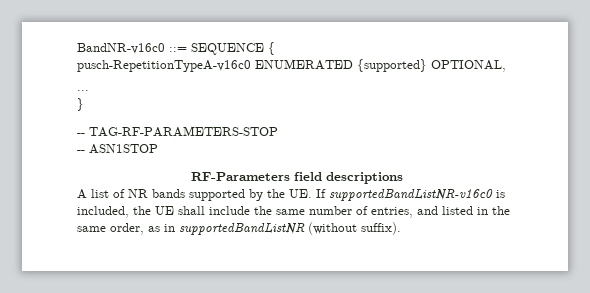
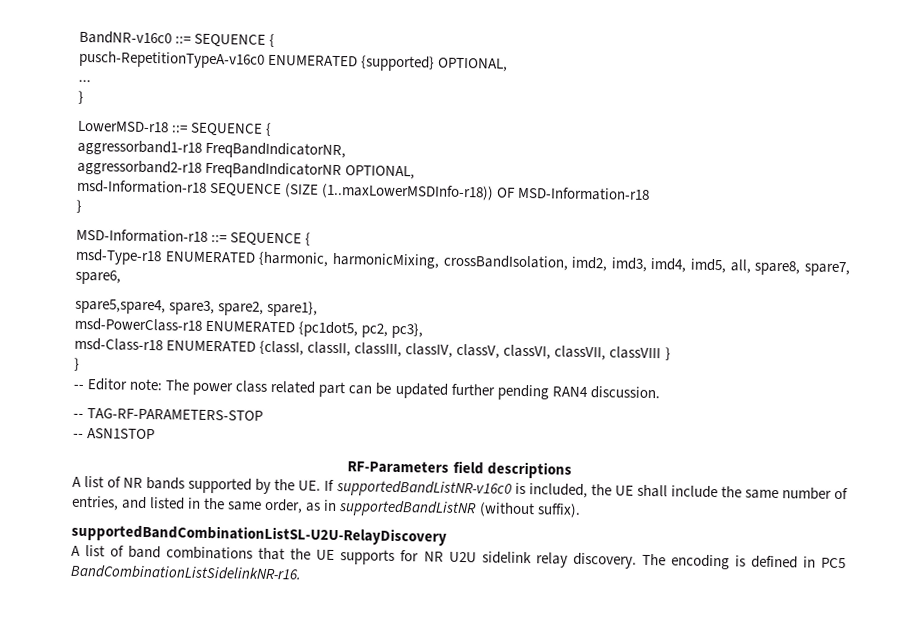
(84, 104) none -> [77,120,273,137] [77,139,347,160] [77,159,416,180] [77,179,651,201] [76,199,82,213] [76,228,312,247] [75,248,850,277] [75,269,121,285] [75,298,319,317] [74,317,424,339] [74,337,671,361] [74,357,80,371] [73,378,660,401] // LowerMSD-r18 ::= SEQUENCE { // aggressorband1-r18 FreqBandIndicatorNR, // aggressorband2-r18 FreqBandIndicatorNR OPTIONAL, // msd-Information-r18 SEQUENCE (SIZE (1..maxLowerMSDInfo-r18)) OF MSD-Information-r18 // } // MSD-Information-r18 ::= SEQUENCE { // msd-Type-r18 ENUMERATED {harmonic, harmonicMixing, crossBandIsolation, imd2, imd3, imd4, imd5, all, spare8, spare7, spare6, // spare5,spare4, spare3, spare2, spare1}, // msd-PowerClass-r18 ENUMERATED {pc1dot5, pc2, pc3}, // msd-Class-r18 ENUMERATED {classI, classII, classIII, classIV, classV, classVI, classVII, classVIII } // } // -- Editor note: The power class related part can be updated further pending RAN4 discussion.
(401, 228) none -> [71,523,447,546] [71,545,846,570] [70,564,302,581] // supportedBandCombinationListSL-U2U-RelayDiscovery // A list of band combinations that the UE supports for NR U2U sidelink relay discovery. The encoding is defined in PC5 BandCombinationListSidelinkNR-r16.

